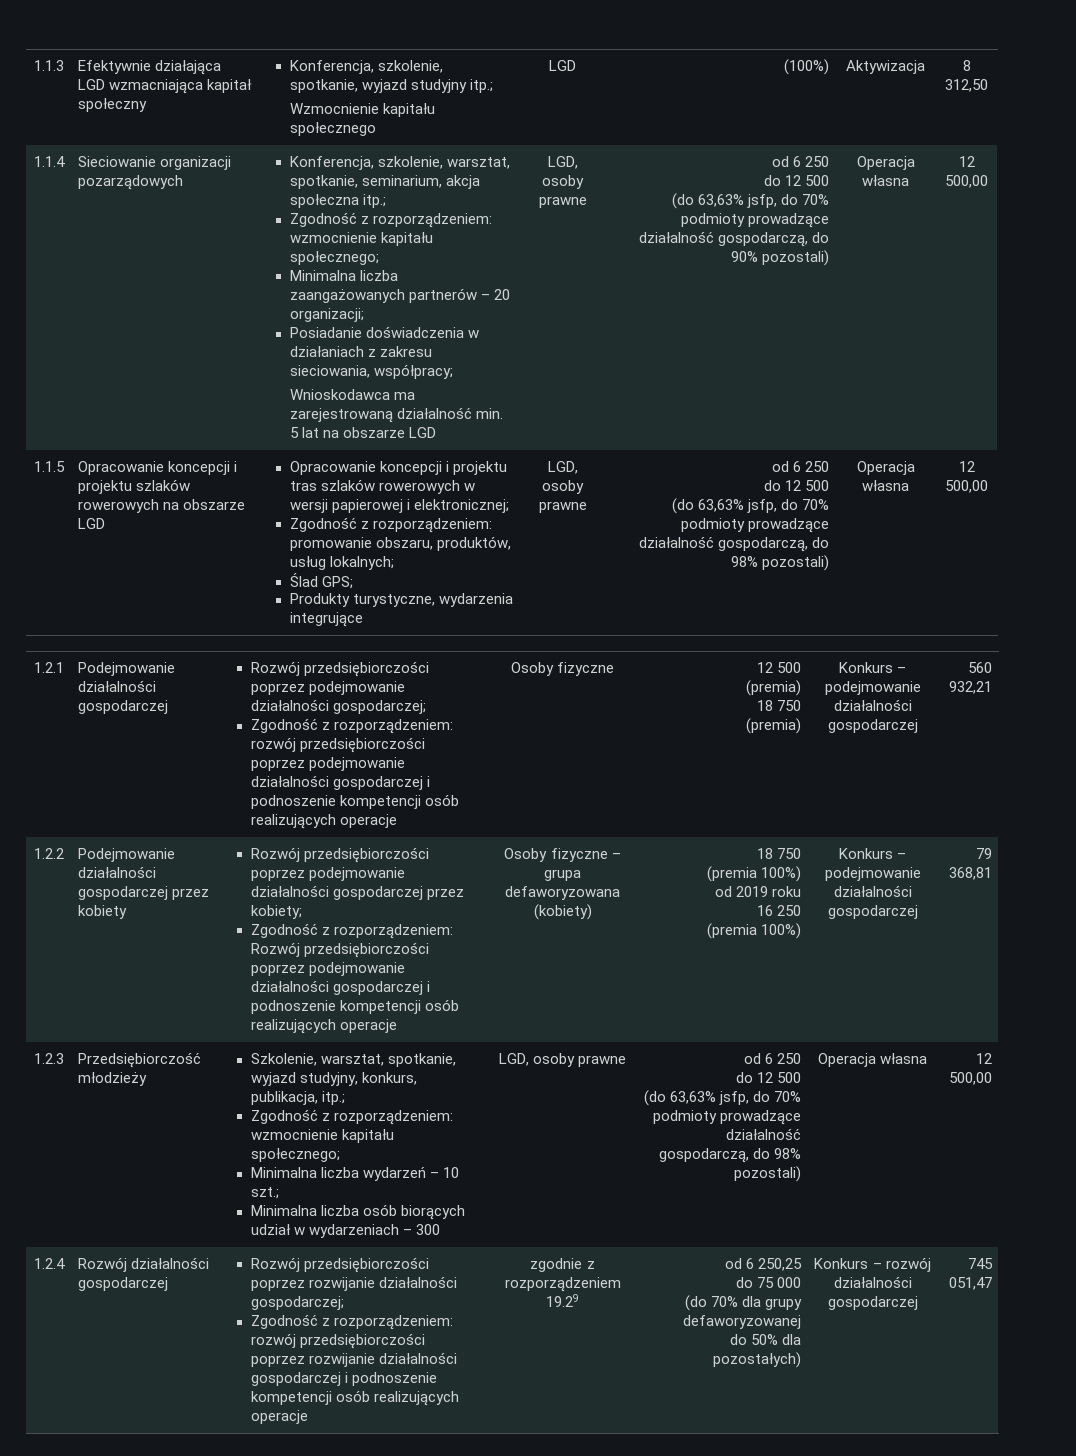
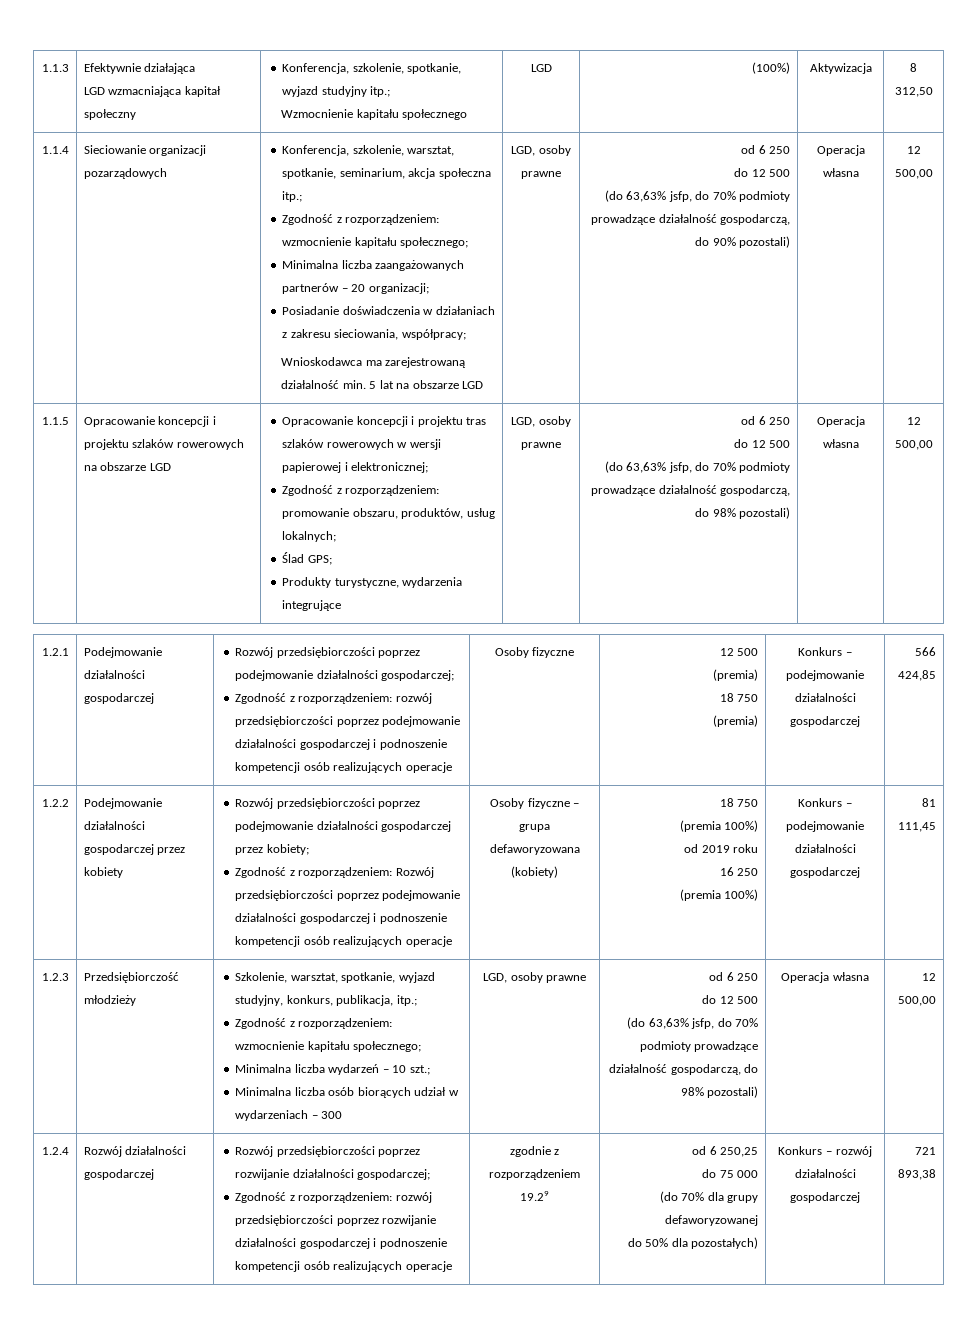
[967,662,992,673] [948,681,992,694] 560 932,21 -> [915,647,937,656] [898,670,937,681] 566 424,85
[975,848,992,859] [948,867,992,880] 79 368,81 -> [922,798,937,807] [898,822,937,832] 81 111,45
[967,1258,993,1269] [948,1277,992,1290] 745 051,47 -> [915,1147,937,1155] [898,1169,937,1180] 721 893,38

